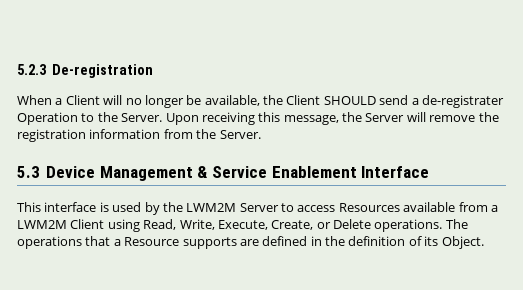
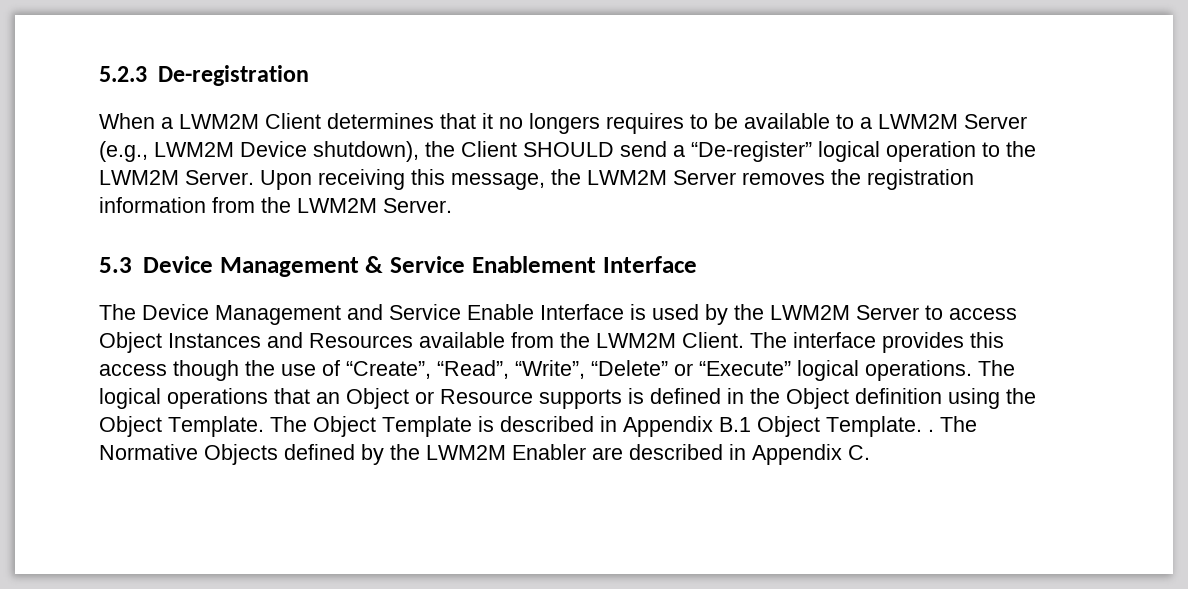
[65,95,260,108] Client will no longer be available, -> [179,113,1027,134] [99,141,419,162] LWM2M Client determines that it no longers requires to be available to a LWM2M Server (e.g., LWM2M Device shutdown),
[421,95,504,108] [17,112,78,125] de-registrater Operation -> [691,141,976,162] “De-register” logical operation
(118, 117) none -> [99,170,179,185] LWM2M
[365,112,476,122] Server will remove -> [587,170,825,185] LWM2M Server removes
(217, 134) none -> [297,198,377,213] LWM2M
[17,202,97,212] This interface -> [99,304,624,325] The Device Management and Service Enable Interface
[338,202,498,212] [17,219,371,232] Resources available from a LWM2M Client using Read, Write, Execute, Create, or Delete -> [99,332,1004,353] [99,360,859,381] Object Instances and Resources available from the LWM2M Client. The interface provides this access though the use of “Create”, “Read”, “Write”, “Delete” or “Execute” logical
(468, 224) none -> [99,388,161,409] logical
[113,239,121,246] a -> [316,388,434,409] an Object or
[239,239,259,246] are -> [628,388,644,404] is
[348,236,484,249] definition of its Object. -> [786,388,1036,409] [99,416,977,437] [99,444,870,465] Object definition using the Object Template. The Object Template is described in Appendix B.1 Object Template. . The Normative Objects defined by the LWM2M Enabler are described in Appendix C.

